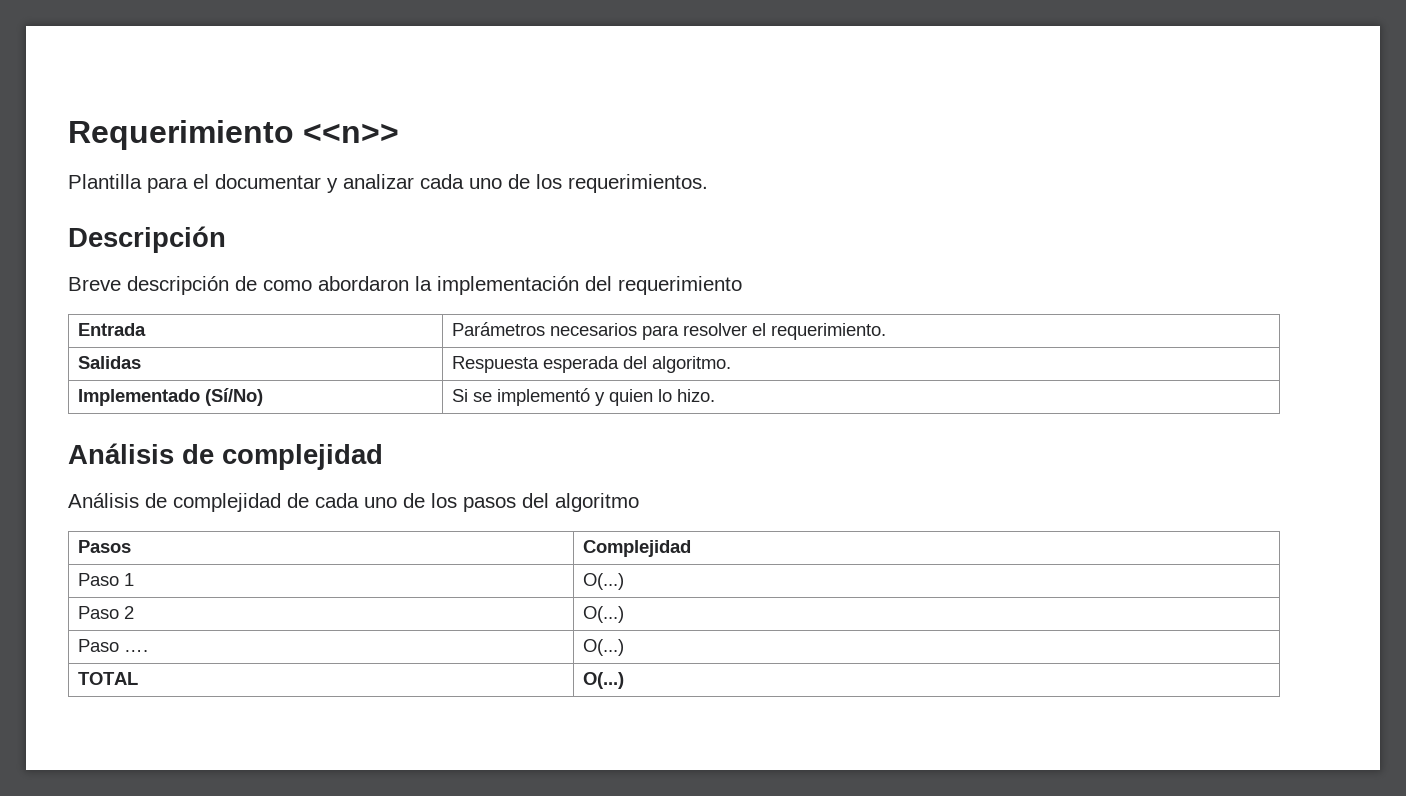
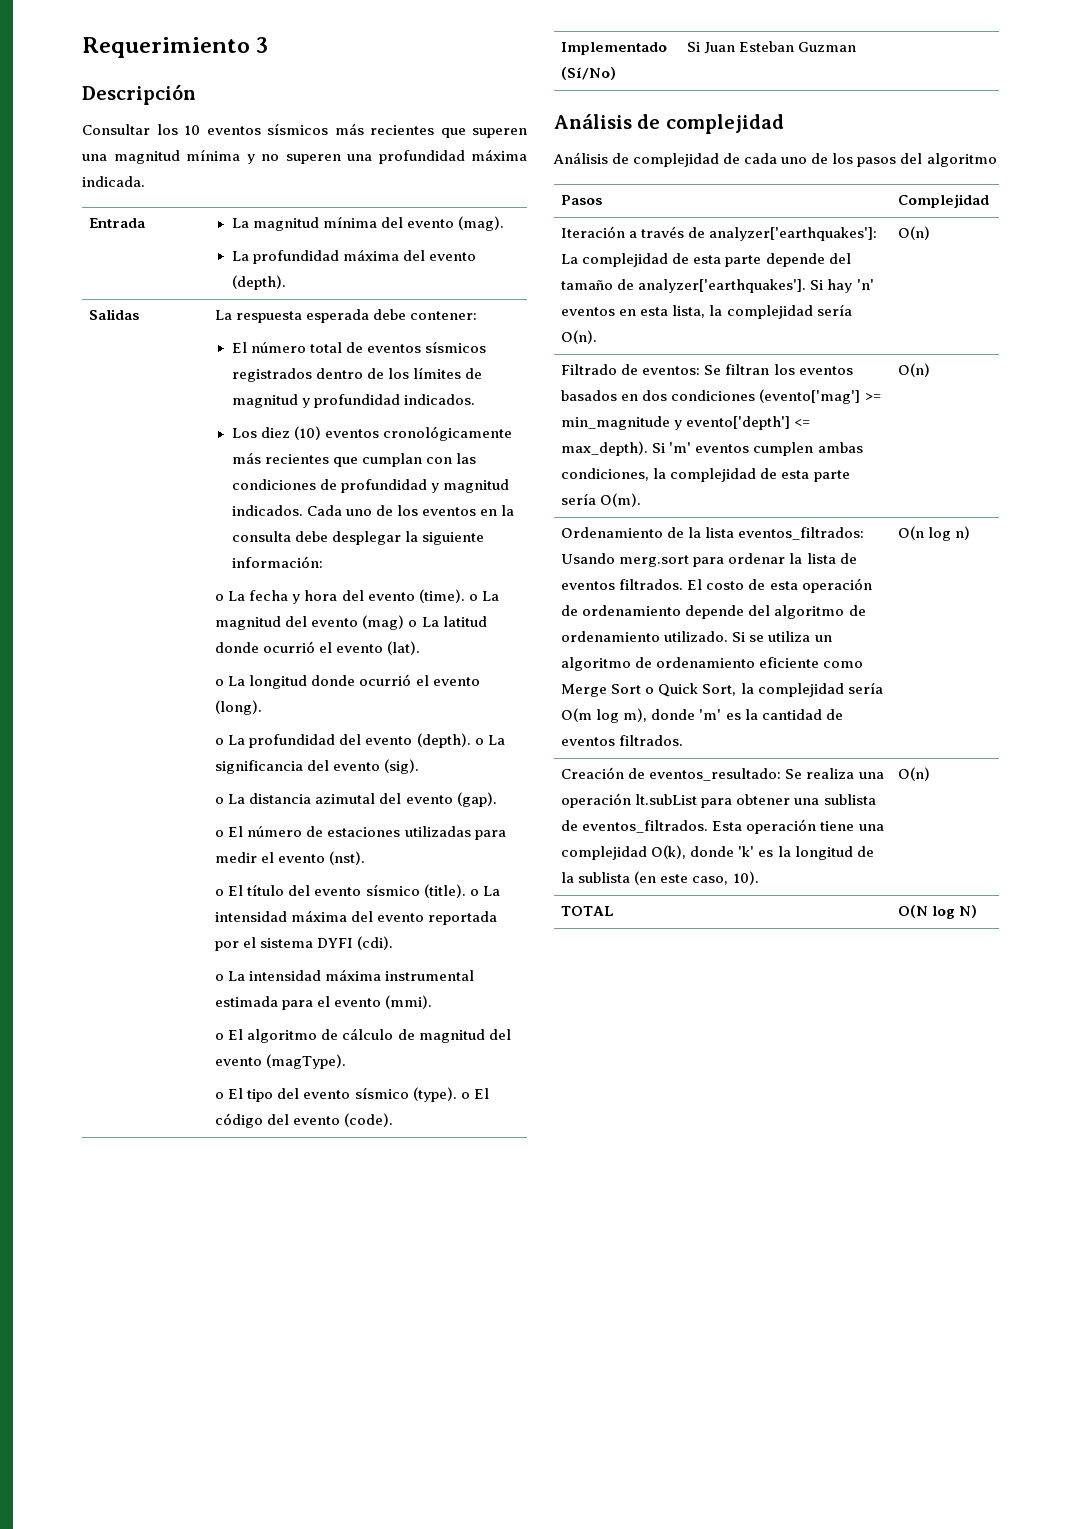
[303,123,399,143] [68,174,708,193] [68,226,226,253] [68,276,742,295] [77,323,146,336] [451,322,886,340] [77,356,141,369] [451,356,731,373] [77,388,263,406] [451,388,715,406] <<n>> // Plantilla para el documentar y analizar cada uno de los requerimientos. // Descripción // Breve descripción de como abordaron la implementación del requerimiento // Entrada | Parámetros necesarios para resolver el requerimiento. // Salidas | Respuesta esperada del algoritmo. // Implementado (Sí/No) | Si se implementó y quien lo hizo. -> [256,37,269,53] [82,84,196,105] [82,123,527,138] [82,149,527,164] [82,176,145,187] [89,218,146,228] [231,216,505,231] [231,249,476,264] [231,275,286,290] [89,309,140,320] [215,309,478,323] [231,341,487,353] [231,367,483,382] [231,394,475,408] [231,426,512,441] [231,452,477,467] [231,479,509,493] [231,505,515,516] [231,531,484,545] [231,556,323,568] [215,589,499,604] [215,615,487,630] [215,641,421,655] [215,674,480,689] [215,700,263,715] [215,733,505,748] [215,759,420,774] [215,792,497,807] [215,826,506,840] [215,851,366,865] [215,884,500,898] [215,910,498,925] [215,936,394,951] [215,969,475,981] [215,995,433,1010] [215,1028,511,1043] [215,1054,347,1069] [215,1087,489,1102] [215,1113,394,1128] [561,42,668,55] [561,67,617,80] [687,41,857,54] 3 // Descripción // Consultar los 10 eventos sísmicos más recientes que superen una magnitud mínima y no superen una profundidad máxima indicada. // Entrada | La magnitud mínima del evento (mag). // La profundidad máxima del evento (depth). // Salidas | La respuesta esperada debe contener: // El número total de eventos sísmicos registrados dentro de los límites de magnitud y profundidad indicados. // Los diez (10) eventos cronológicamente más recientes que cumplan con las condiciones de profundidad y magnitud indicados. Cada uno de los eventos en la consulta debe desplegar la siguiente información: // o La fecha y hora del evento (time). o La magnitud del evento (mag) o La latitud donde ocurrió el evento (lat). // o La longitud donde ocurrió el evento (long). // o La profundidad del evento (depth). o La significancia del evento (sig). // o La distancia azimutal del evento (gap). // o El número de estaciones utilizadas para medir el evento (nst). // o El título del evento sísmico (title). o La intensidad máxima del evento reportada por el sistema DYFI (cdi). // o La intensidad máxima instrumental estimada para el evento (mmi). // o El algoritmo de cálculo de magnitud del evento (magType). // o El tipo del evento sísmico (type). o El código del evento (code). // Implementado (Sí/No) | Si Juan Esteban Guzman
[77,573,134,586] [582,573,624,590] [77,606,134,619] [582,606,624,623] [77,639,148,652] [582,639,624,656] [77,672,138,685] [582,672,624,689] Paso 1 | O(...) // Paso 2 | O(...) // Paso …. | O(...) // TOTAL | O(...) -> [561,226,878,241] [561,253,851,267] [561,279,874,293] [561,304,852,319] [561,330,598,344] [898,226,931,240] [561,364,853,375] [561,389,881,404] [561,416,811,430] [561,441,863,456] [561,468,850,482] [561,493,642,507] [898,363,931,377] [561,527,865,540] [561,553,857,567] [561,578,872,593] [561,605,866,619] [561,631,832,642] [561,657,864,671] [561,682,883,697] [561,708,843,723] [561,735,684,746] [898,526,971,541] [561,767,884,781] [561,793,876,808] [561,819,884,834] [561,845,874,860] [561,871,759,885] [898,767,931,781] [561,906,615,916] [898,905,978,919] Iteración a través de analyzer['earthquakes']: La complejidad de esta parte depende del tamaño de analyzer['earthquakes']. Si hay 'n' eventos en esta lista, la complejidad sería O(n). | O(n) // Filtrado de eventos: Se filtran los eventos basados en dos condiciones (evento['mag'] >= min_magnitude y evento['depth'] <= max_depth). Si 'm' eventos cumplen ambas condiciones, la complejidad de esta parte sería O(m). | O(n) // Ordenamiento de la lista eventos_filtrados: Usando merg.sort para ordenar la lista de eventos filtrados. El costo de esta operación de ordenamiento depende del algoritmo de ordenamiento utilizado. Si se utiliza un algoritmo de ordenamiento eficiente como Merge Sort o Quick Sort, la complejidad sería O(m log m), donde 'm' es la cantidad de eventos filtrados. | O(n log n) // Creación de eventos_resultado: Se realiza una operación lt.subList para obtener una sublista de eventos_filtrados. Esta operación tiene una complejidad O(k), donde 'k' es la longitud de la sublista (en este caso, 10). | O(n) // TOTAL | O(N log N)

